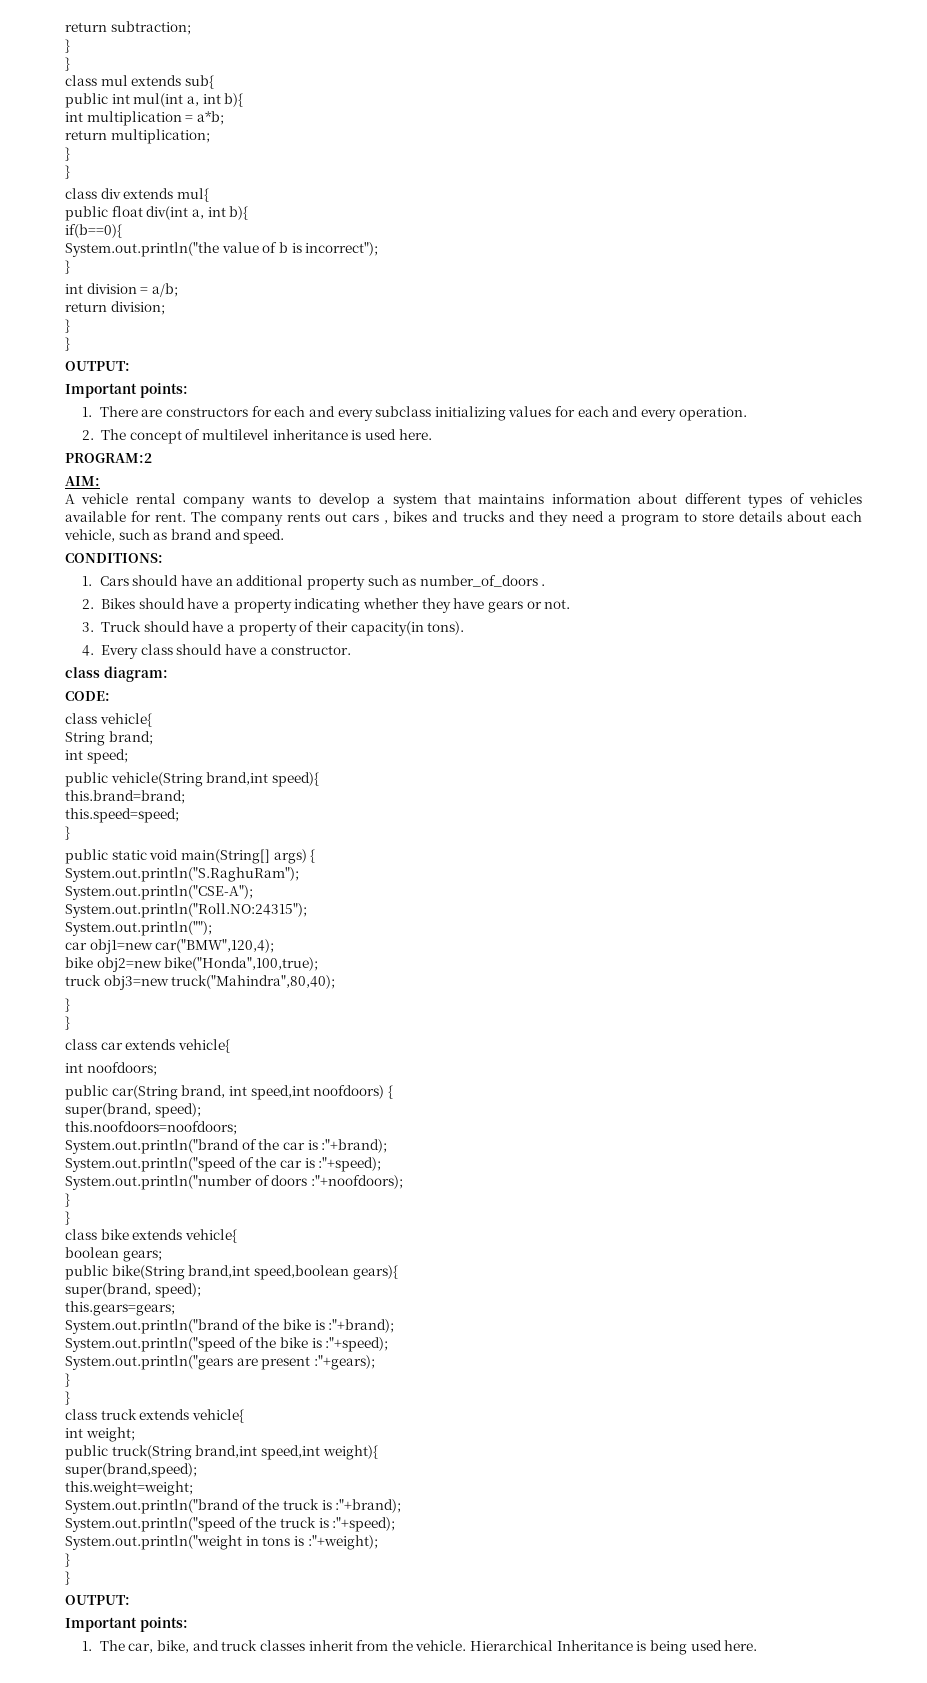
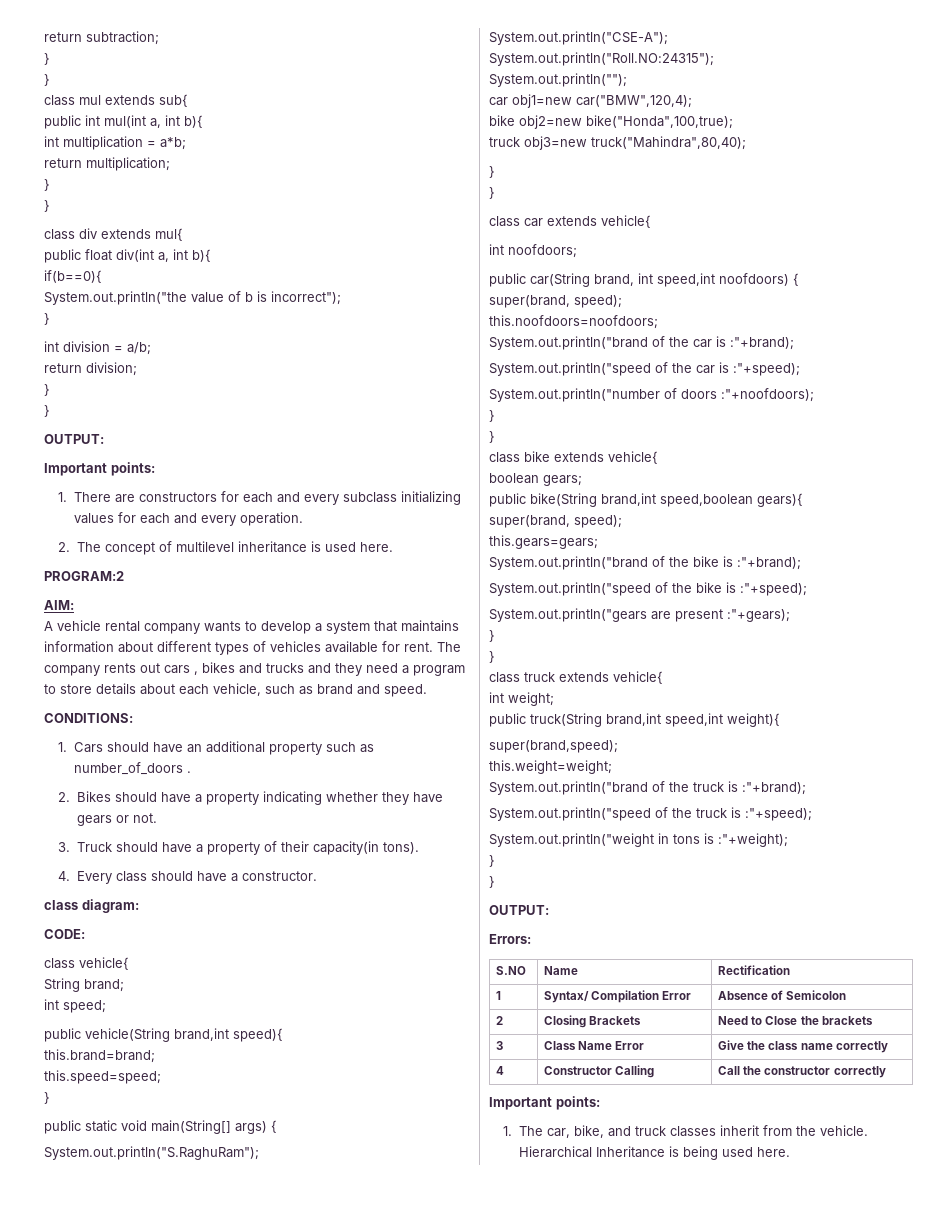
(130, 1600) none -> [489,934,531,944] [496,966,527,975] [544,966,579,975] [718,965,791,975] [496,991,502,1000] [544,990,692,1003] [718,990,847,1000] [496,1016,504,1025] [544,1015,642,1028] [718,1016,873,1025] [496,1041,504,1050] [544,1041,645,1050] [718,1040,888,1053] [496,1066,505,1075] [544,1065,655,1078] [718,1066,886,1078] // Errors: // S.NO | Name | Rectification // 1 | Syntax/ Compilation Error | Absence of Semicolon // 2 | Closing Brackets | Need to Close the brackets // 3 | Class Name Error | Give the class name correctly // 4 | Constructor Calling | Call the constructor correctly

